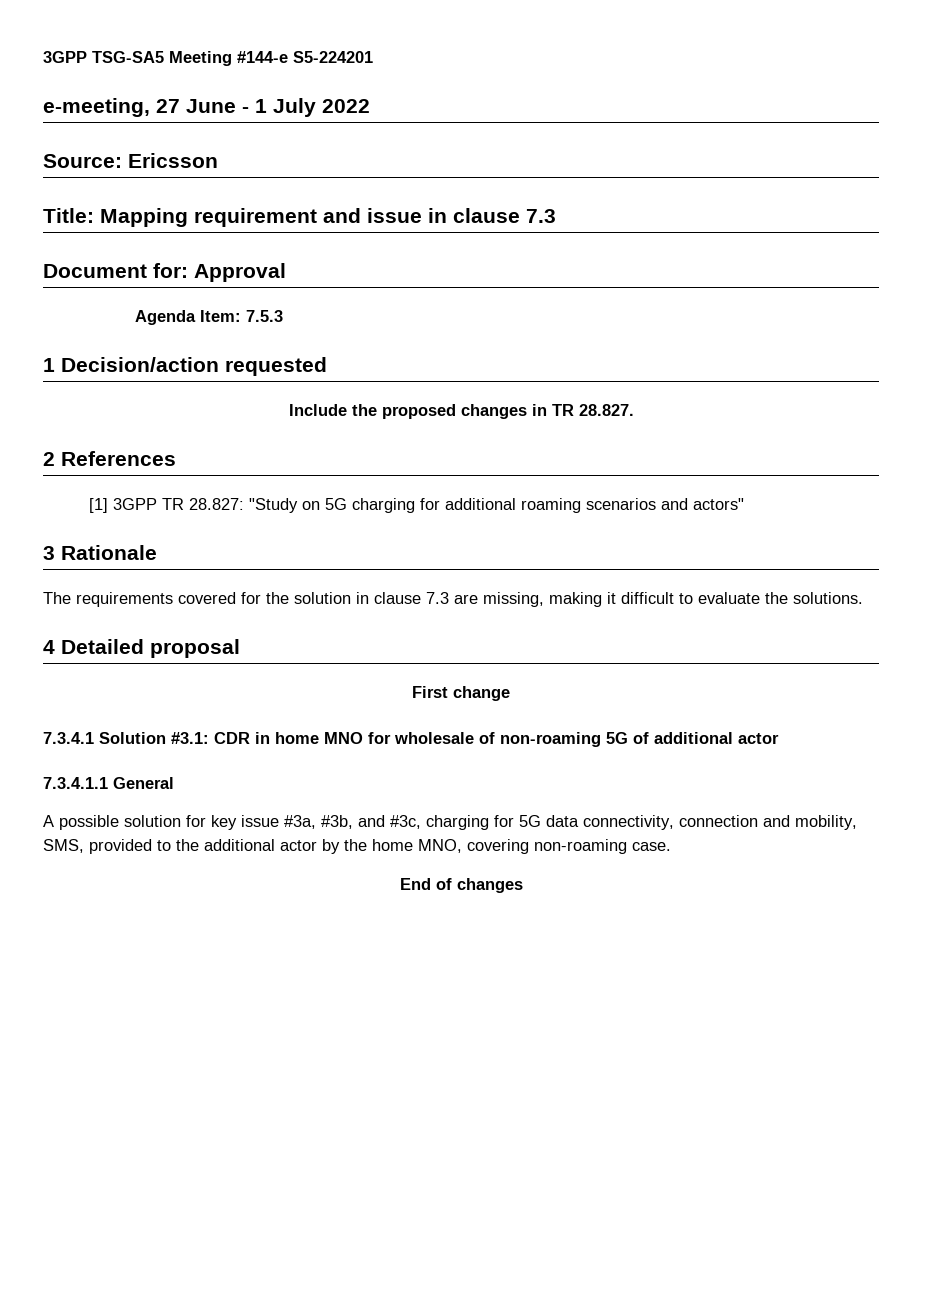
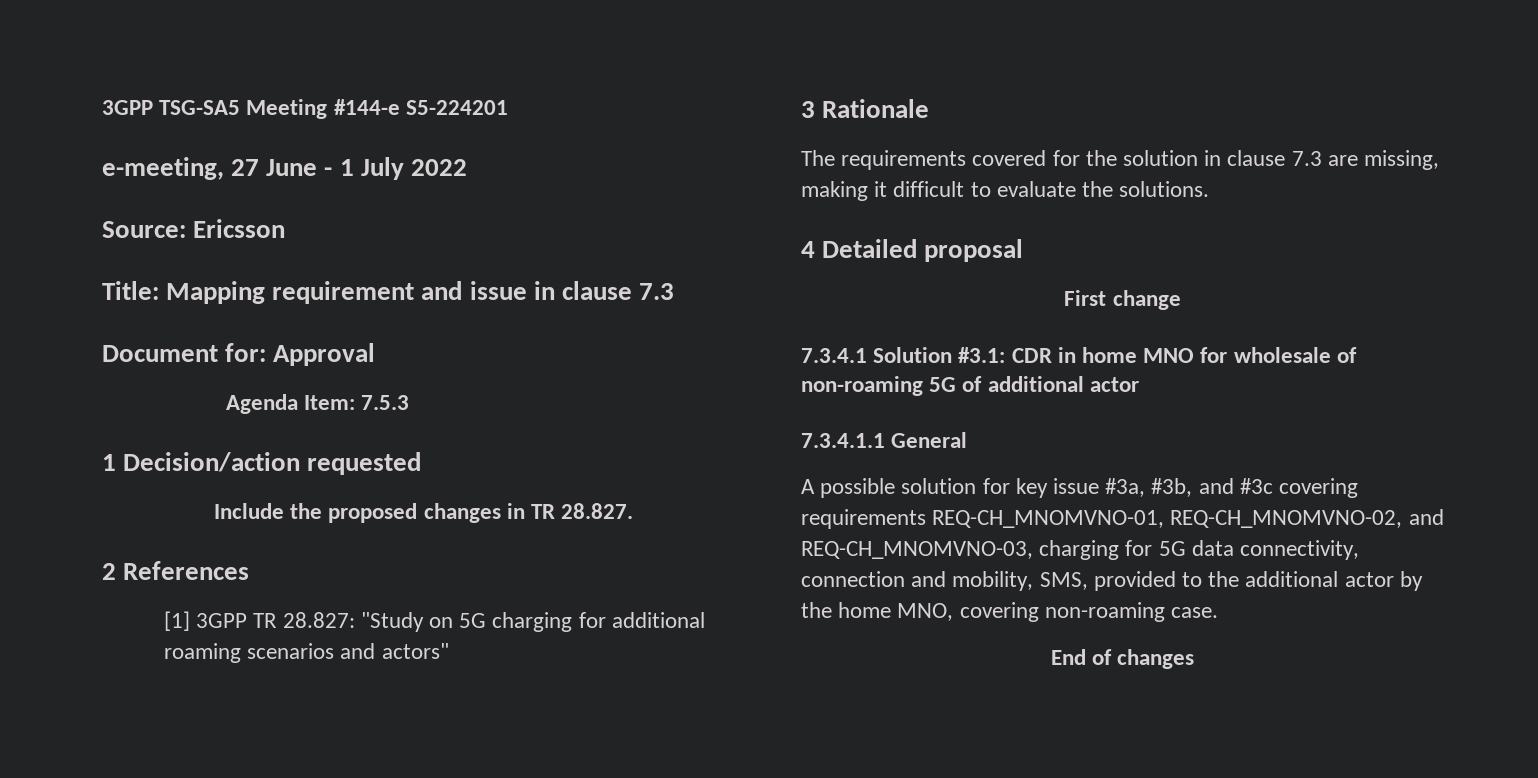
[390,815,421,829] #3c, -> [1239,478,1359,498] [801,509,1444,529] [801,541,1033,559] #3c covering requirements REQ-CH_MNOMVNO-01, REQ-CH_MNOMVNO-02, and REQ-CH_MNOMVNO-03,

